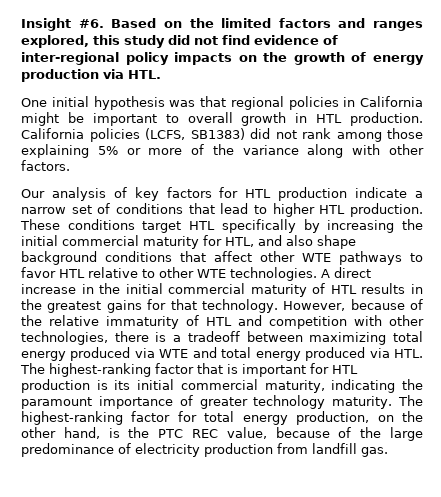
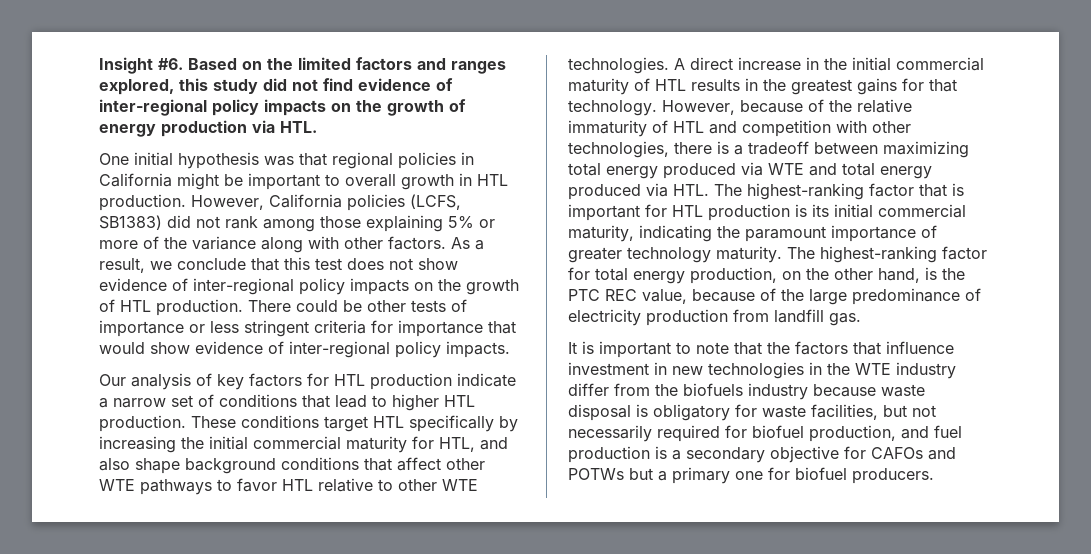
(423, 119) none -> [191,195,264,210] However,
(70, 165) none -> [451,237,484,250] [99,257,458,273] [99,278,519,295] [99,299,467,316] [99,320,516,337] [99,341,510,358] As a result, we conclude that this test does not show evidence of inter-regional policy impacts on the growth of HTL production. There could be other tests of importance or less stringent criteria for importance that would show evidence of inter-regional policy impacts.
(388, 452) none -> [568,341,954,358] [568,362,956,379] [568,383,925,400] [568,404,936,421] [568,425,962,442] [568,446,956,463] [568,467,934,484] // It is important to note that the factors that influence investment in new technologies in the WTE industry differ from the biofuels industry because waste disposal is obligatory for waste facilities, but not necessarily required for biofuel production, and fuel production is a secondary objective for CAFOs and POTWs but a primary one for biofuel producers.

